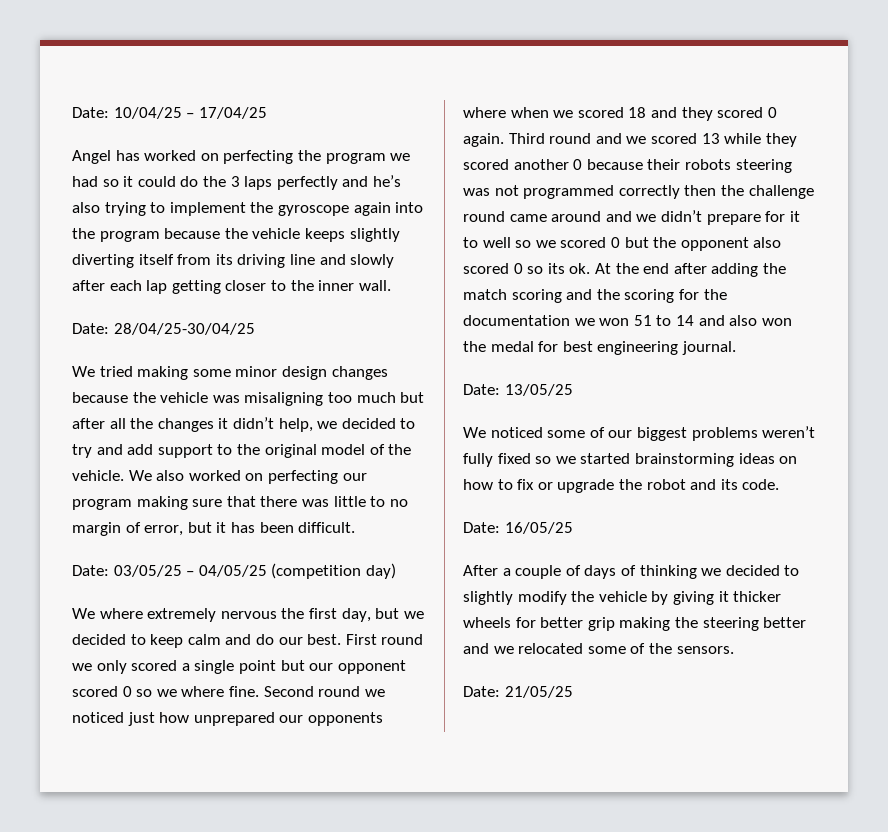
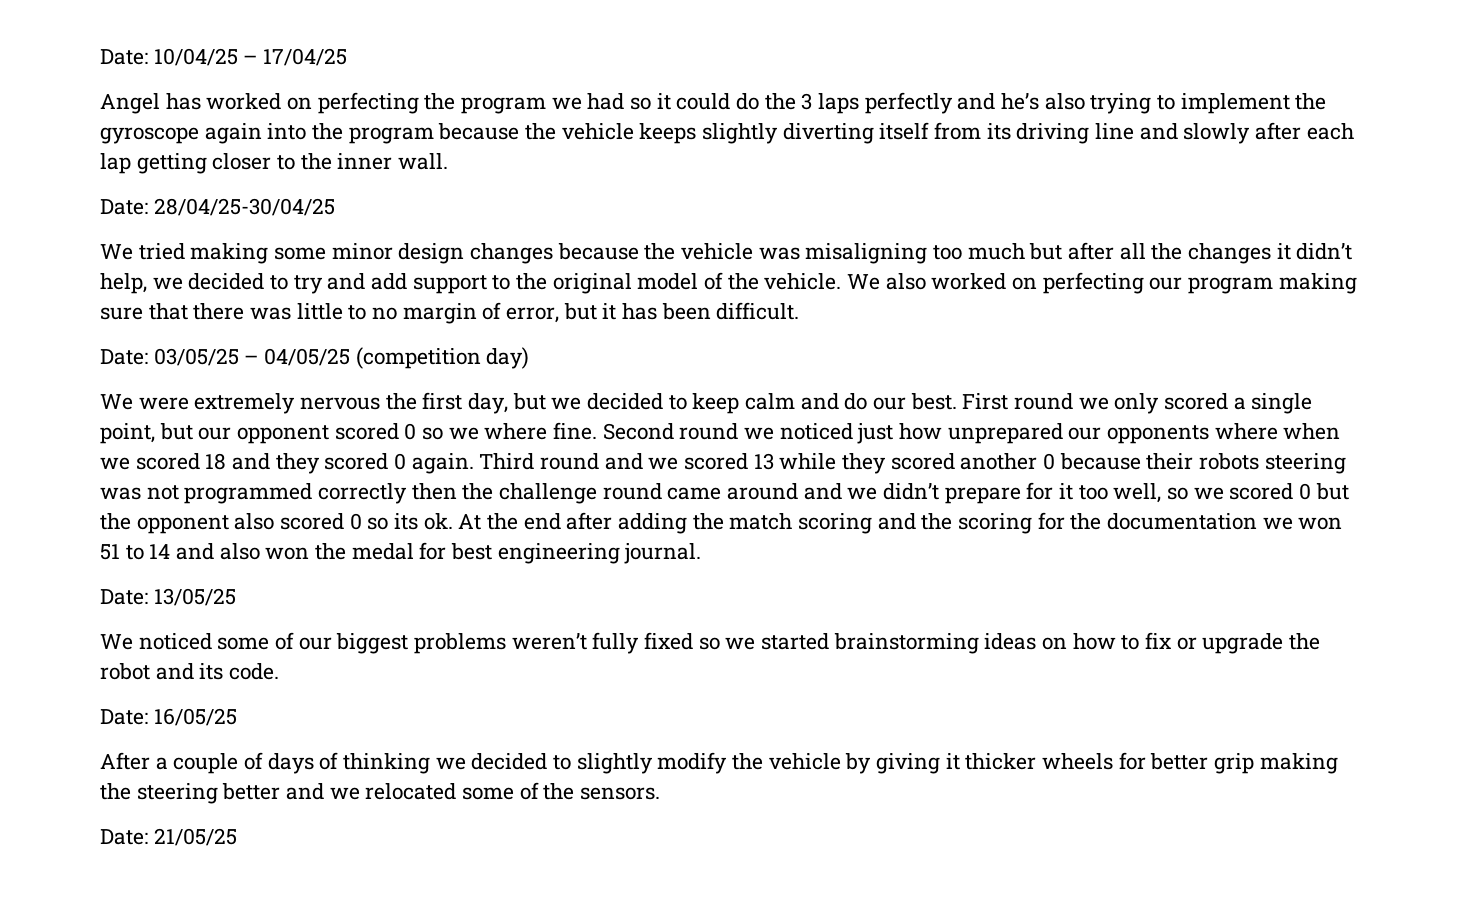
[99,608,143,619] where -> [138,397,189,410] were
[238,660,276,674] point -> [100,423,155,444] point,
[463,237,511,248] to well -> [1078,483,1162,503] too well,

